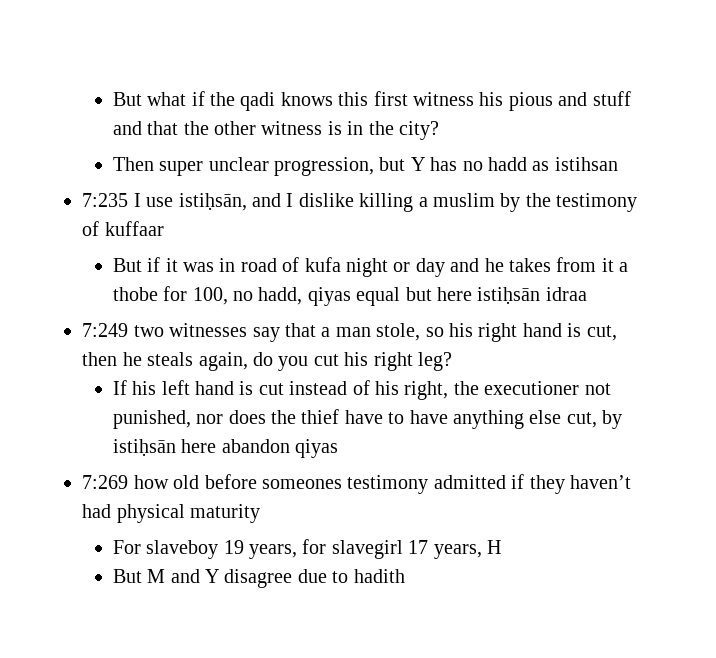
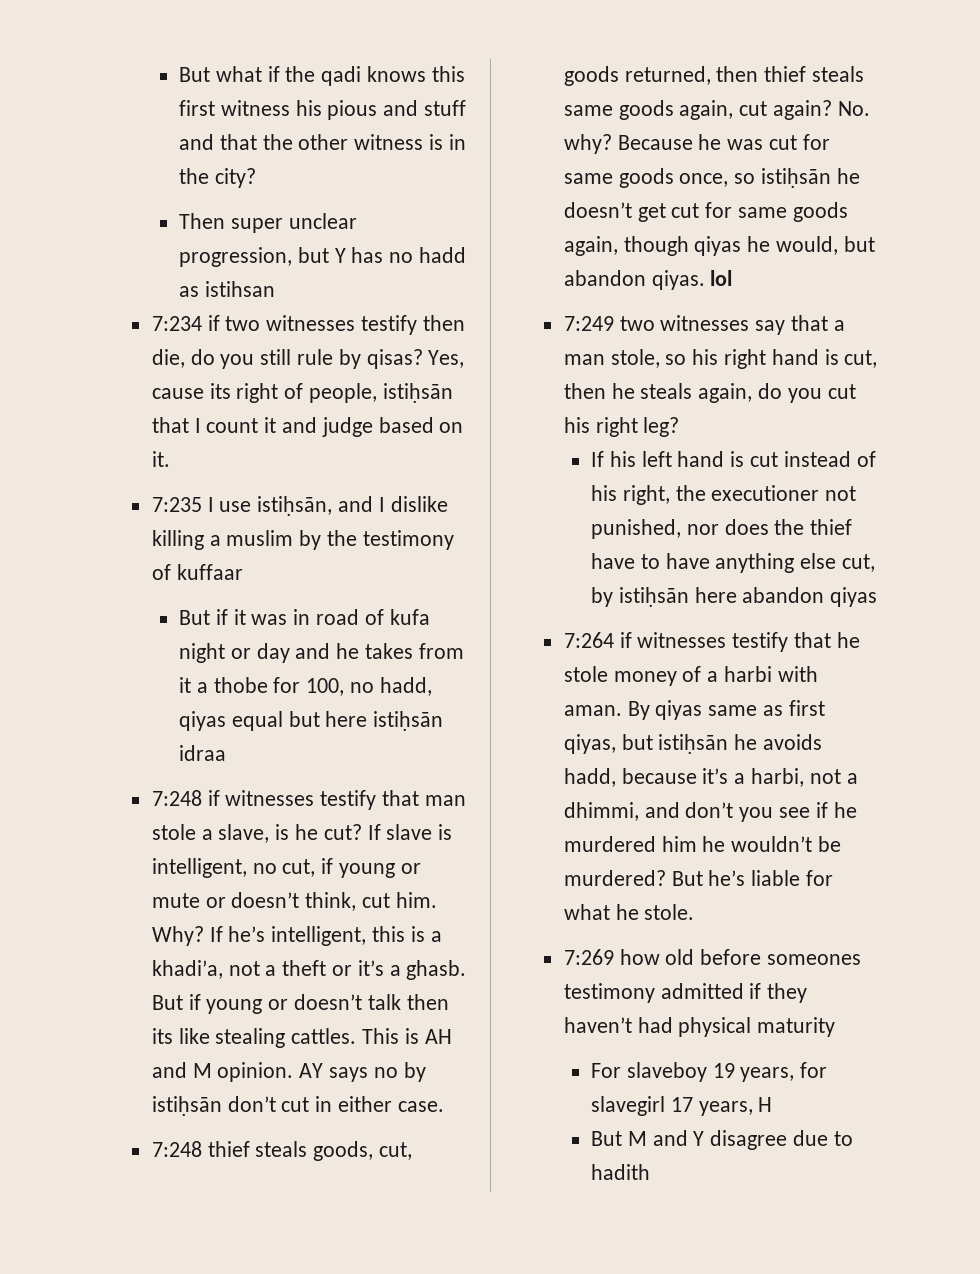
(618, 164) none -> [151,315,465,335] [151,349,465,369] [151,383,453,403] [151,417,464,437] [151,451,170,467] // 7:234 if two witnesses testify then die, do you still rule by qisas? Yes, cause its right of people, istiḥsān that I count it and judge based on it.
(587, 294) none -> [151,790,466,810] [151,824,453,843] [151,858,421,878] [151,892,437,911] [151,926,442,946] [151,960,467,980] [151,994,449,1014] [151,1028,452,1048] [151,1062,426,1082] [151,1096,444,1116] [151,1141,413,1161] [563,66,865,86] [563,100,870,120] [563,134,830,154] [563,168,860,188] [563,202,848,222] [563,236,875,256] [563,270,733,290] // 7:248 if witnesses testify that man stole a slave, is he cut? If slave is intelligent, no cut, if young or mute or doesn’t think, cut him. Why? If he’s intelligent, this is a khadi’a, not a theft or it’s a ghasb. But if young or doesn’t talk then its like stealing cattles. This is AH and M opinion. AY says no by istiḥsān don’t cut in either case. // 7:248 thief steals goods, cut, goods returned, then thief steals same goods again, cut again? No. why? Because he was cut for same goods once, so istiḥsān he doesn’t get cut for same goods again, though qiyas he would, but abandon qiyas. lol
(338, 448) none -> [563,632,860,652] [563,666,818,686] [563,700,825,720] [563,734,823,754] [563,768,858,787] [563,802,857,822] [563,836,842,852] [563,870,834,886] [563,904,695,920] // 7:264 if witnesses testify that he stole money of a harbi with aman. By qiyas same as first qiyas, but istiḥsān he avoids hadd, because it’s a harbi, not a dhimmi, and don’t you see if he murdered him he wouldn’t be murdered? But he’s liable for what he stole.

